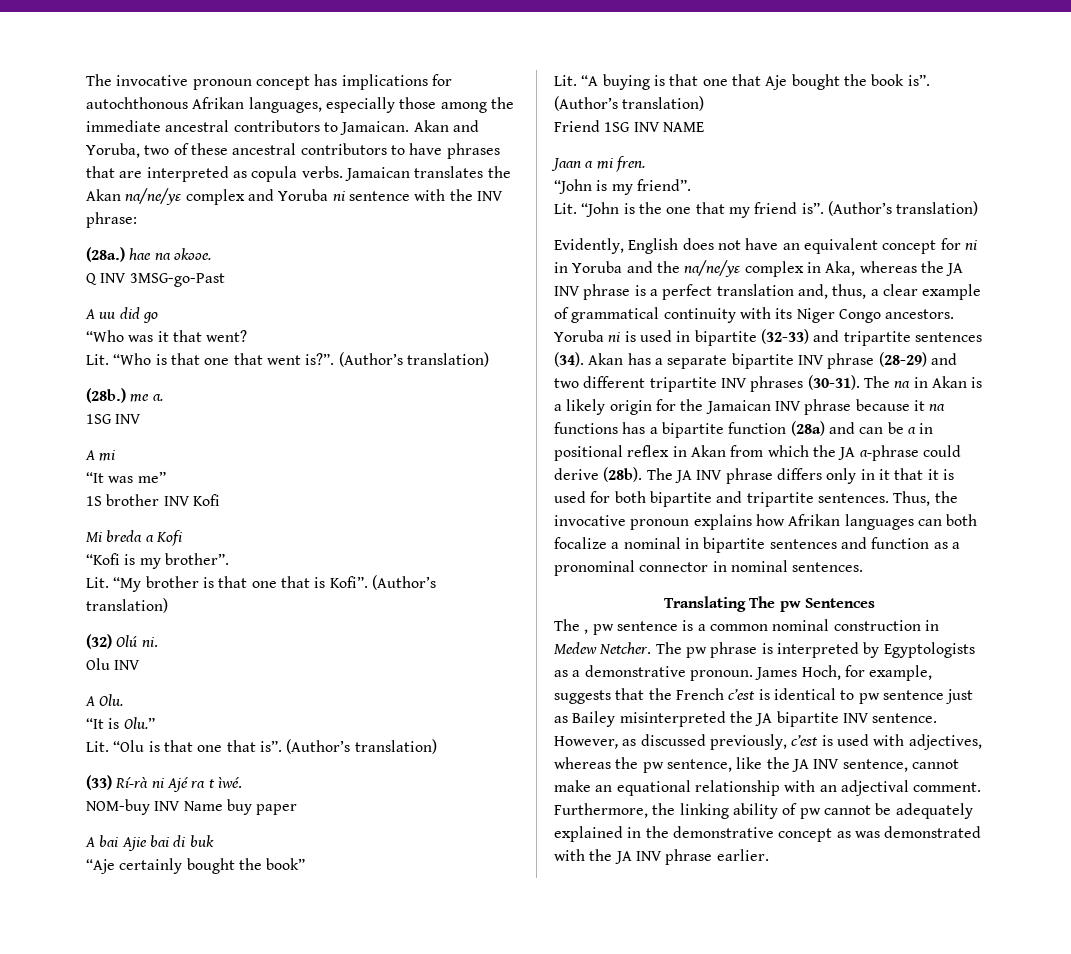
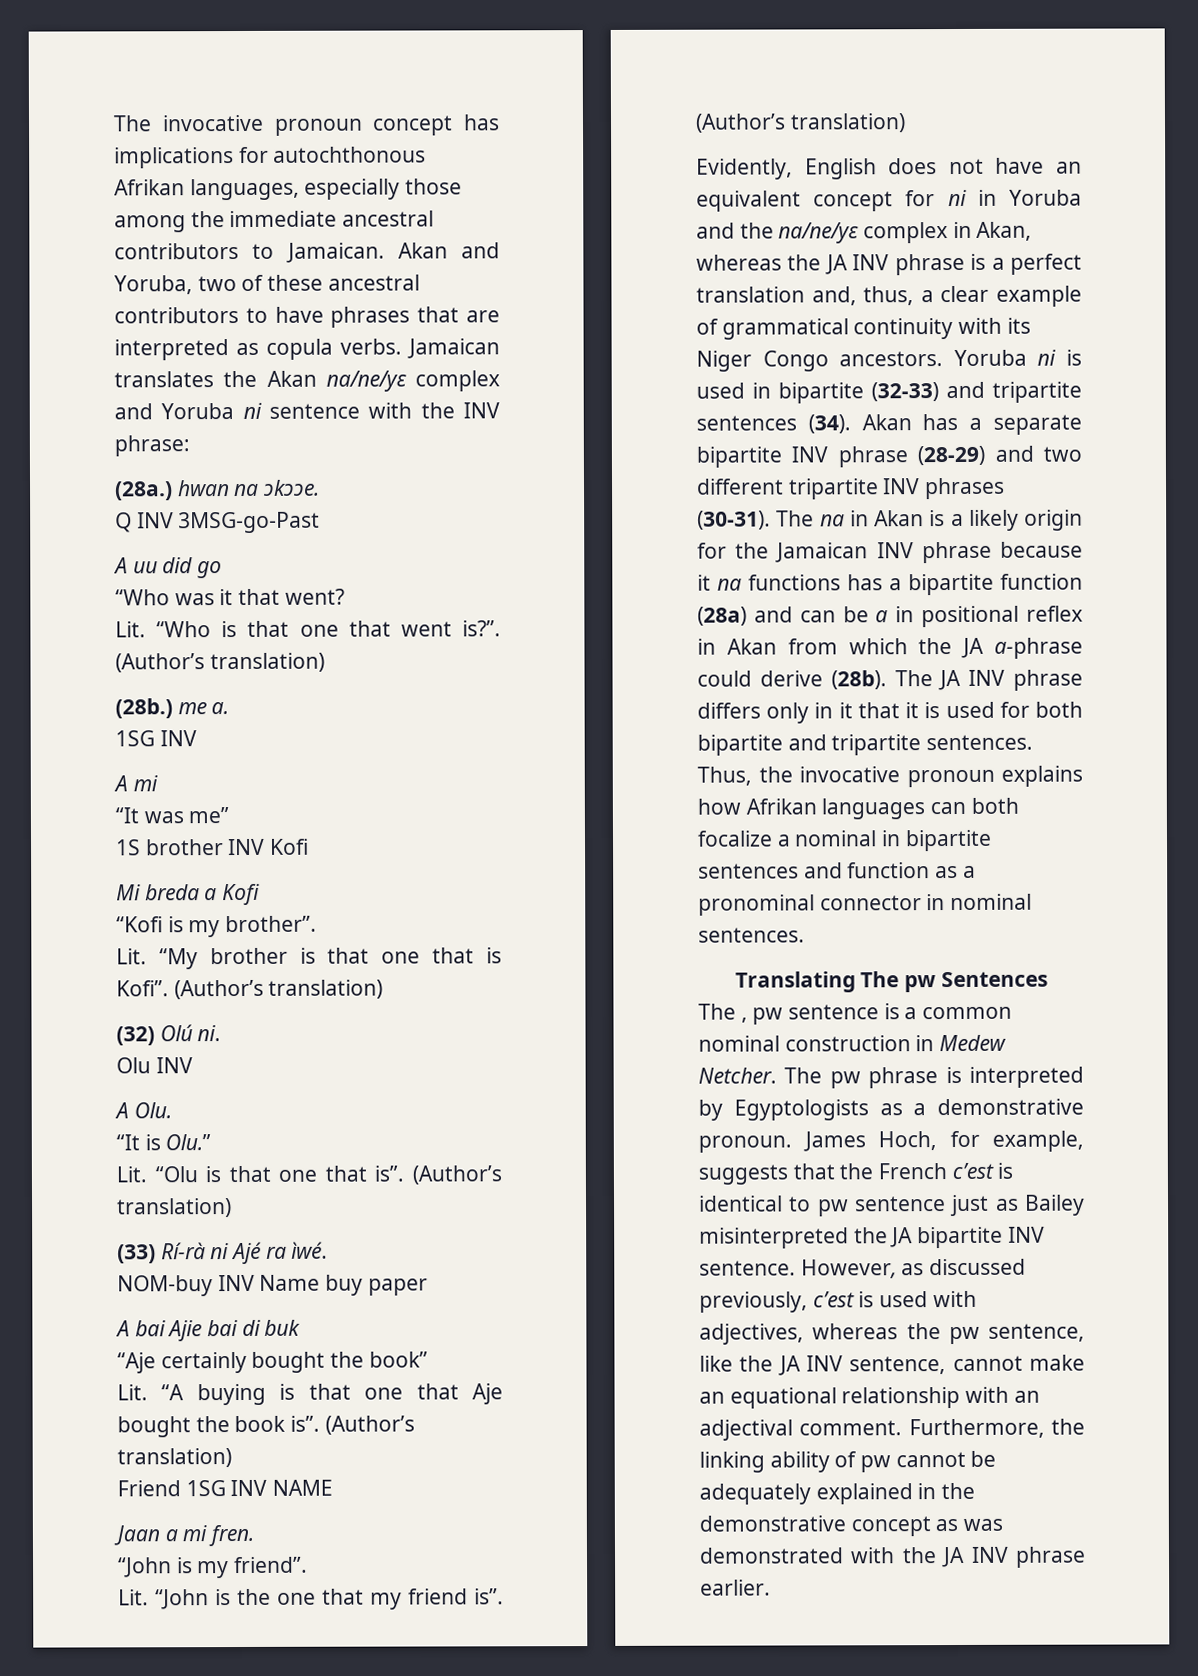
[129,248,152,260] hae -> [176,480,230,497] hwan
[208,779,215,788] t -> (287, 1252) none
[825,261,856,276] Aka, -> [976,221,1033,241] Akan,

